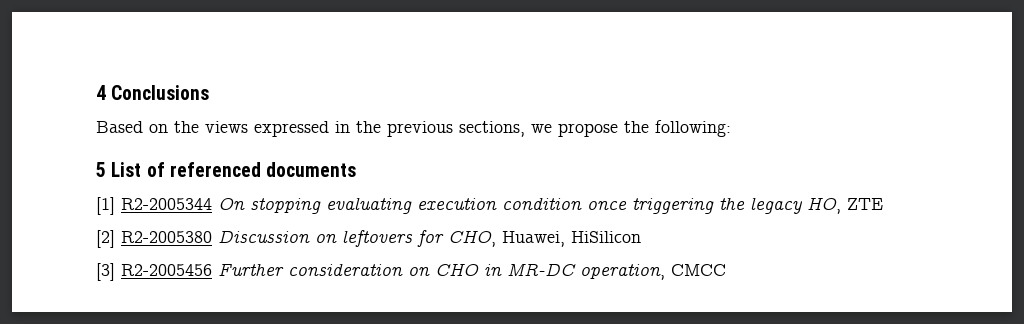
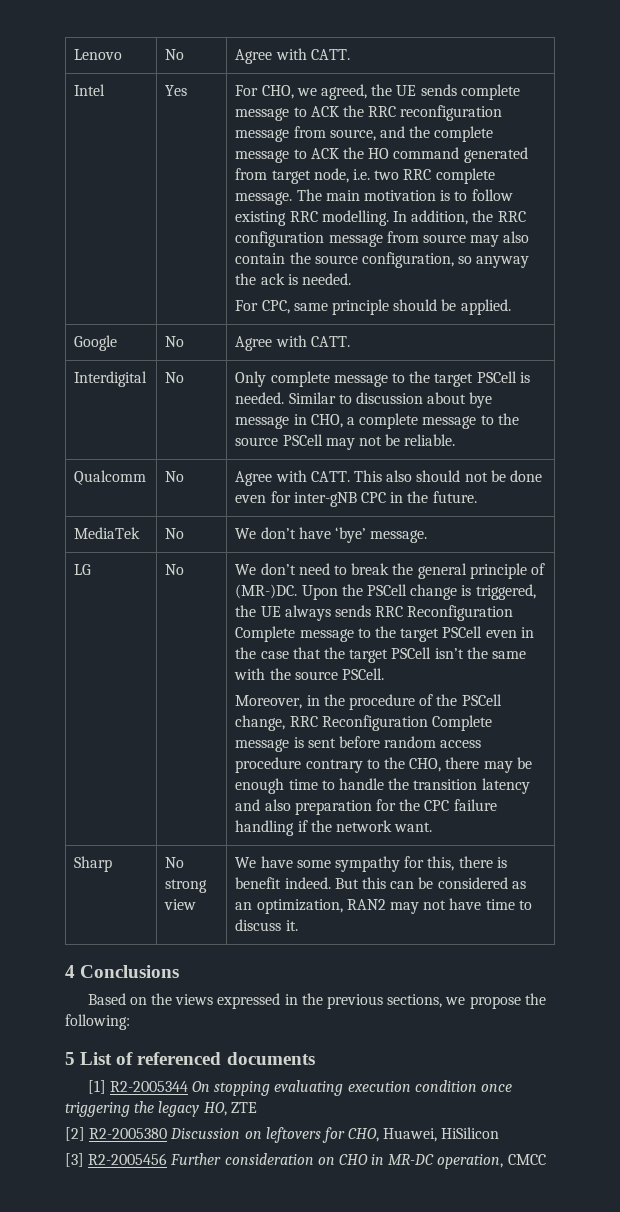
(96, 92) none -> [74,49,123,60] [165,49,185,60] [235,48,350,64] [74,84,106,96] [165,85,188,96] [235,84,520,100] [235,105,503,121] [235,126,494,142] [235,147,528,163] [235,168,495,184] [235,189,513,205] [235,210,526,226] [235,231,530,247] [235,252,530,268] [235,273,352,285] [235,299,511,315] [74,335,118,351] [165,336,185,347] [235,335,350,351] [74,371,148,387] [165,372,185,383] [235,371,530,387] [235,392,493,408] [235,413,519,429] [235,434,456,450] [74,470,147,485] [165,471,185,482] [235,470,542,486] [235,491,477,507] [74,527,141,539] [165,528,185,539] [235,527,428,543] [74,564,92,575] [165,564,185,575] [235,563,545,579] [235,584,536,600] [235,605,514,621] [235,626,534,642] [235,647,526,663] [234,668,385,680] [235,694,502,710] [235,715,493,731] [235,736,482,752] [235,757,532,773] [235,778,530,794] [235,799,497,815] [235,820,433,836] [74,856,113,872] [165,857,185,868] [165,879,208,893] [164,899,197,910] [235,856,507,872] [235,877,526,889] [235,898,532,914] [235,919,298,931] Lenovo | No | Agree with CATT. // Intel | Yes | For CHO, we agreed, the UE sends complete message to ACK the RRC reconfiguration message from source, and the complete message to ACK the HO command generated from target node, i.e. two RRC complete message. The main motivation is to follow existing RRC modelling. In addition, the RRC configuration message from source may also contain the source configuration, so anyway the ack is needed. // For CPC, same principle should be applied. // Google | No | Agree with CATT. // Interdigital | No | Only complete message to the target PSCell is needed. Similar to discussion about bye message in CHO, a complete message to the source PSCell may not be reliable. // Qualcomm | No | Agree with CATT. This also should not be done even for inter-gNB CPC in the future. // MediaTek | No | We don’t have ‘bye’ message. // LG | No | We don’t need to break the general principle of (MR-)DC. Upon the PSCell change is triggered, the UE always sends RRC Reconfiguration Complete message to the target PSCell even in the case that the target PSCell isn’t the same with the source PSCell. // Moreover, in the procedure of the PSCell change, RRC Reconfiguration Complete message is sent before random access procedure contrary to the CHO, there may be enough time to handle the transition latency and also preparation for the CPC failure handling if the network want. // Sharp | No strong view | We have some sympathy for this, there is benefit indeed. But this can be considered as an optimization, RAN2 may not have time to discuss it. //

